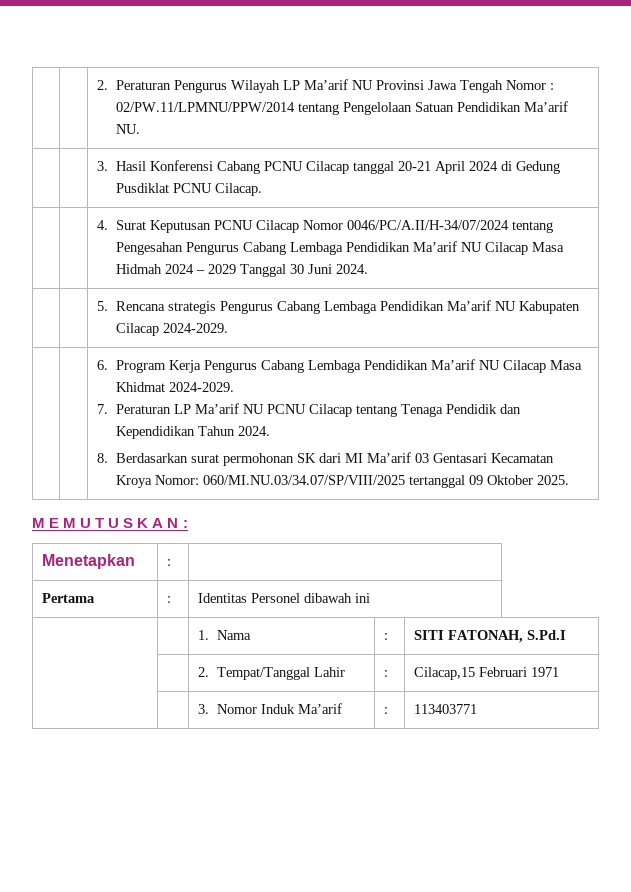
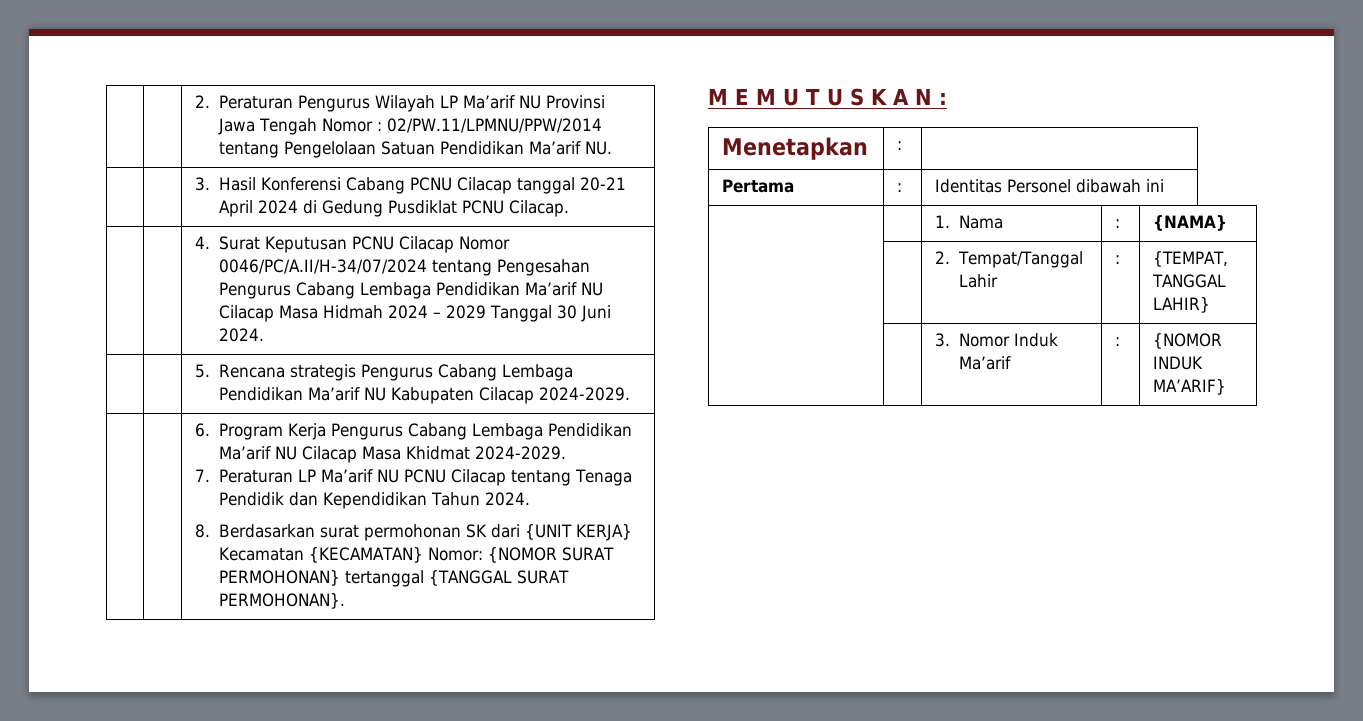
[344,452,554,463] [115,475,569,488] MI Ma’arif 03 Gentasari Kecamatan Kroya Nomor: 060/MI.NU.03/34.07/SP/VIII/2025 tertanggal 09 Oktober 2025. -> [524,524,632,541] [218,547,614,563] [218,570,569,587] [218,593,345,609] {UNIT KERJA} Kecamatan {KECAMATAN} Nomor: {NOMOR SURAT PERMOHONAN} tertanggal {TANGGAL SURAT PERMOHONAN}.
[414,630,567,643] SITI FATONAH, S.Pd.I -> [1153,215,1228,231] {NAMA}
[414,667,560,680] Cilacap,15 Februari 1971 -> [1153,251,1229,267] [1152,274,1227,288] [1153,297,1211,313] {TEMPAT, TANGGAL LAHIR}
[414,704,478,714] 113403771 -> [1153,333,1223,349] [1153,356,1204,370] [1153,379,1227,395] {NOMOR INDUK MA’ARIF}

